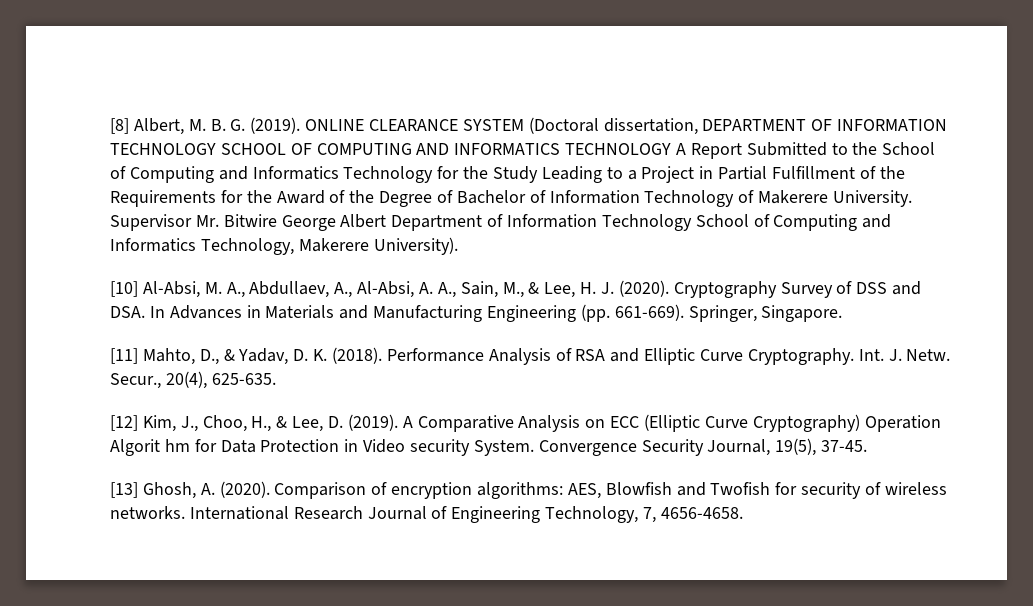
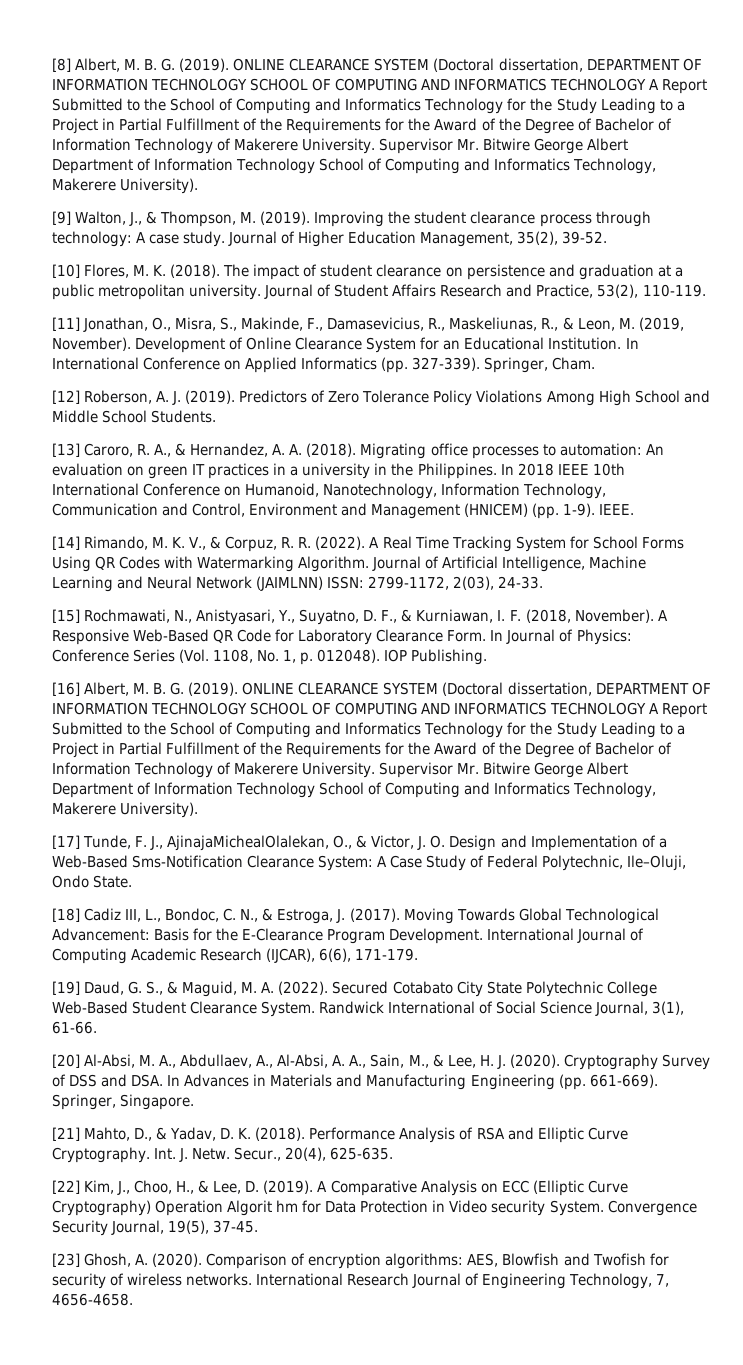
[110,281,138,297] [10] -> [52,211,651,227] [52,231,608,247] [52,264,683,280] [52,284,706,300] [52,317,684,332] [52,337,639,353] [52,357,596,373] [52,390,710,406] [52,410,217,423] [52,443,664,459] [52,463,625,479] [52,483,607,499] [52,503,635,519] [52,536,684,552] [52,556,647,572] [52,576,544,592] [52,609,668,625] [52,629,632,645] [52,649,488,665] [52,682,711,696] [52,702,708,718] [52,722,685,738] [52,742,672,758] [52,762,629,778] [52,782,657,798] [52,802,199,818] [52,835,667,851] [52,855,687,871] [52,875,133,888] [52,908,659,924] [52,928,645,944] [52,948,419,964] [52,981,657,997] [52,1001,685,1017] [52,1021,97,1034] [52,1054,80,1068] [9] Walton, J., & Thompson, M. (2019). Improving the student clearance process through technology: A case study. Journal of Higher Education Management, 35(2), 39-52. // [10] Flores, M. K. (2018). The impact of student clearance on persistence and graduation at a public metropolitan university. Journal of Student Affairs Research and Practice, 53(2), 110-119. // [11] Jonathan, O., Misra, S., Makinde, F., Damasevicius, R., Maskeliunas, R., & Leon, M. (2019, November). Development of Online Clearance System for an Educational Institution. In International Conference on Applied Informatics (pp. 327-339). Springer, Cham. // [12] Roberson, A. J. (2019). Predictors of Zero Tolerance Policy Violations Among High School and Middle School Students. // [13] Caroro, R. A., & Hernandez, A. A. (2018). Migrating office processes to automation: An evaluation on green IT practices in a university in the Philippines. In 2018 IEEE 10th International Conference on Humanoid, Nanotechnology, Information Technology, Communication and Control, Environment and Management (HNICEM) (pp. 1-9). IEEE. // [14] Rimando, M. K. V., & Corpuz, R. R. (2022). A Real Time Tracking System for School Forms Using QR Codes with Watermarking Algorithm. Journal of Artificial Intelligence, Machine Learning and Neural Network (JAIMLNN) ISSN: 2799-1172, 2(03), 24-33. // [15] Rochmawati, N., Anistyasari, Y., Suyatno, D. F., & Kurniawan, I. F. (2018, November). A Responsive Web-Based QR Code for Laboratory Clearance Form. In Journal of Physics: Conference Series (Vol. 1108, No. 1, p. 012048). IOP Publishing. // [16] Albert, M. B. G. (2019). ONLINE CLEARANCE SYSTEM (Doctoral dissertation, DEPARTMENT OF INFORMATION TECHNOLOGY SCHOOL OF COMPUTING AND INFORMATICS TECHNOLOGY A Report Submitted to the School of Computing and Informatics Technology for the Study Leading to a Project in Partial Fulfillment of the Requirements for the Award of the Degree of Bachelor of Information Technology of Makerere University. Supervisor Mr. Bitwire George Albert Department of Information Technology School of Computing and Informatics Technology, Makerere University). // [17] Tunde, F. J., AjinajaMichealOlalekan, O., & Victor, J. O. Design and Implementation of a Web-Based Sms-Notification Clearance System: A Case Study of Federal Polytechnic, Ile–Oluji, Ondo State. // [18] Cadiz III, L., Bondoc, C. N., & Estroga, J. (2017). Moving Towards Global Technological Advancement: Basis for the E-Clearance Program Development. International Journal of Computing Academic Research (IJCAR), 6(6), 171-179. // [19] Daud, G. S., & Maguid, M. A. (2022). Secured Cotabato City State Polytechnic College Web-Based Student Clearance System. Randwick International of Social Science Journal, 3(1), 61-66. // [20]
[110,348,138,364] [11] -> [52,1127,80,1141] [21]
[110,415,138,431] [12] -> [52,1180,80,1194] [22]
[110,482,138,498] [13] -> [52,1253,80,1267] [23]

